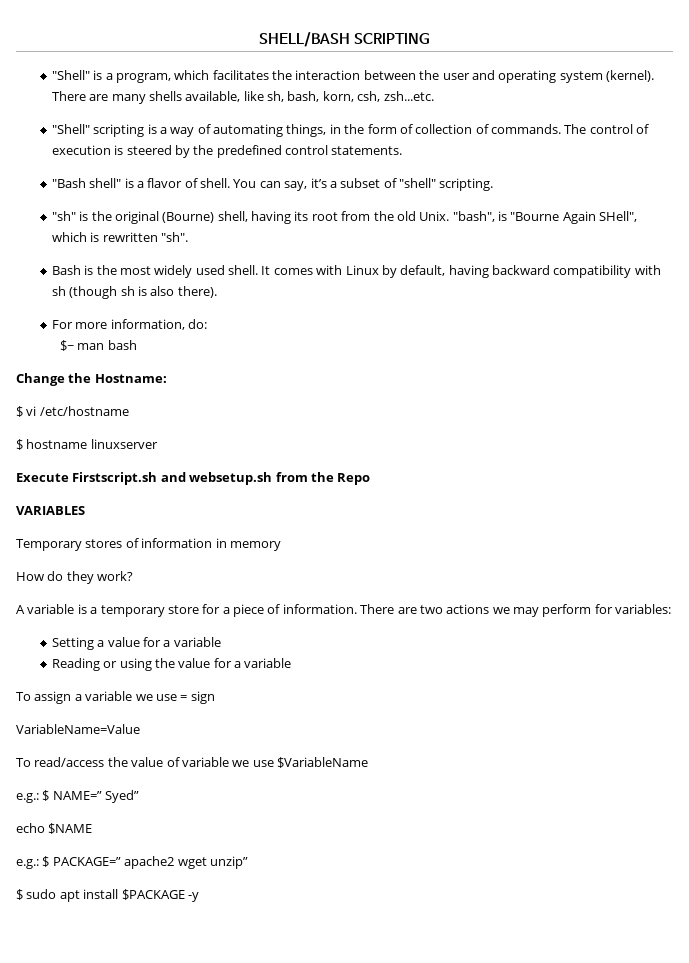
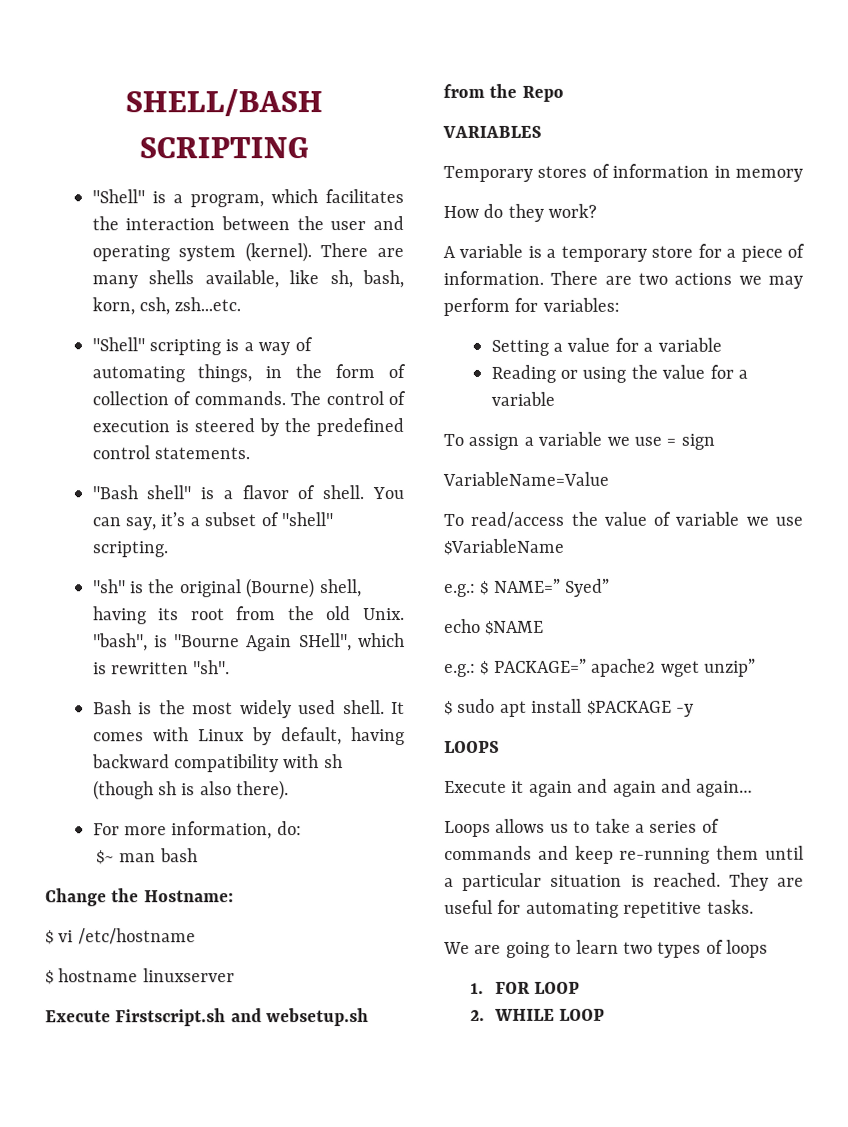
(199, 897) none -> [444,740,500,753] [444,778,754,797] [444,818,720,837] [444,845,804,864] [444,872,804,891] [444,899,754,918] [443,939,769,958] [469,981,581,994] [469,1008,606,1021] // LOOPS // Execute it again and again and again… // Loops allows us to take a series of commands and keep re-running them until a particular situation is reached. They are useful for automating repetitive tasks. // We are going to learn two types of loops // 1. FOR LOOP // 2. WHILE LOOP

